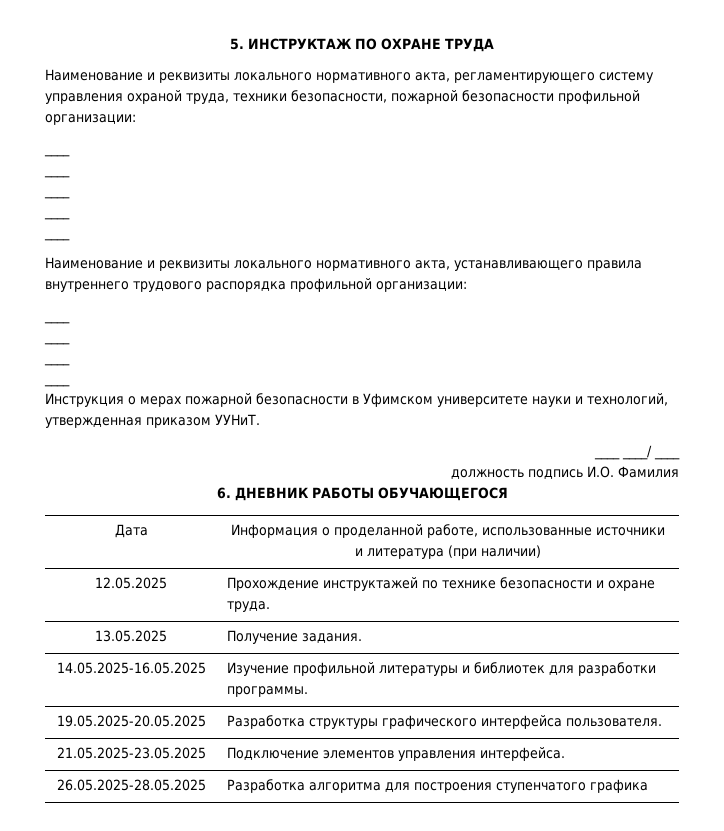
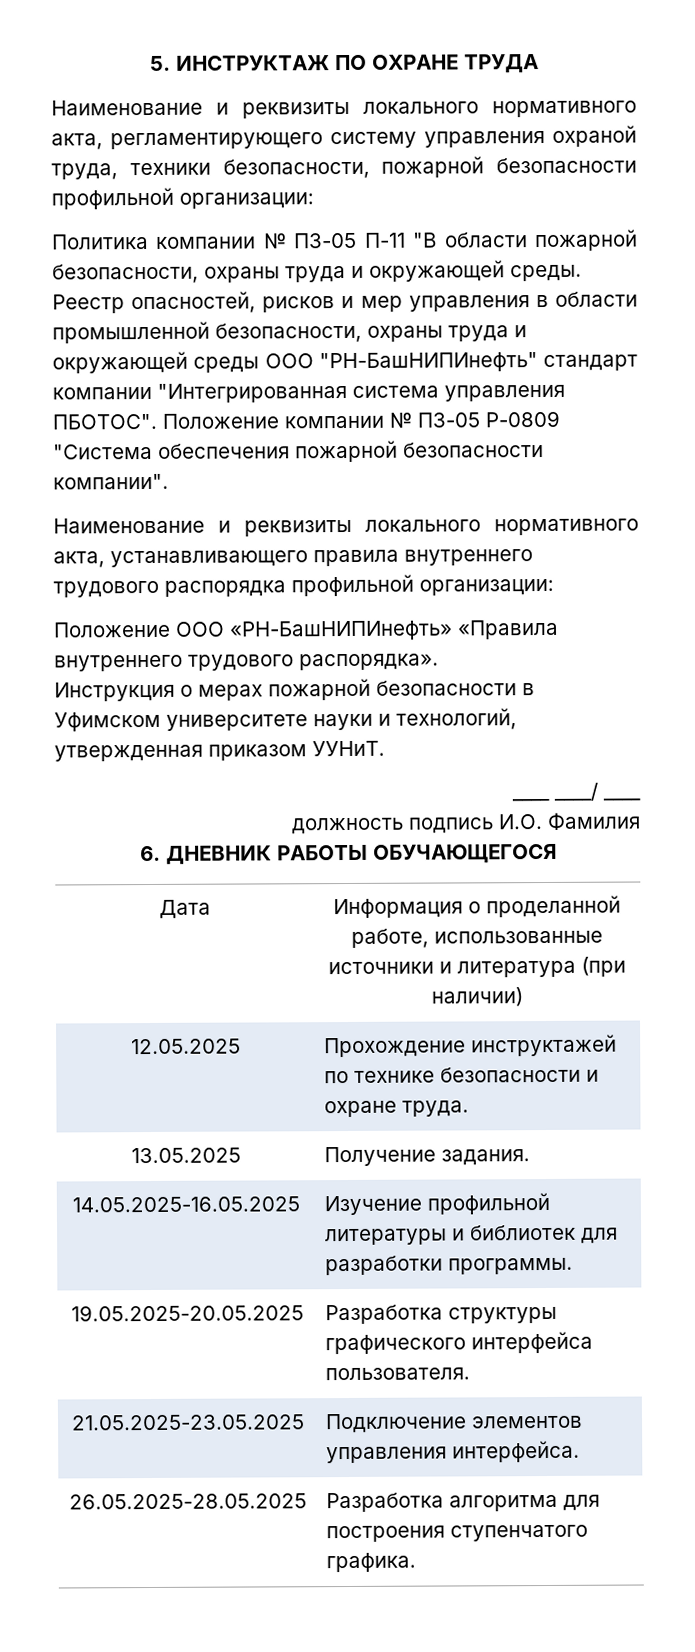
[44,153,70,157] [44,174,70,178] [44,195,70,199] [44,216,70,220] [44,237,70,241] ____ // ____ // ____ // ____ // ____ -> [52,229,638,252] [52,260,582,284] [52,291,639,314] [52,321,527,344] [52,351,638,374] [52,382,565,403] [52,410,560,430] [53,440,544,463] [53,473,169,490] Политика компании № ПЗ-05 П-11 "В области пожарной безопасности, охраны труда и окружающей среды. Реестр опасностей, рисков и мер управления в области промышленной безопасности, охраны труда и окружающей среды ООО "РН-БашНИПИнефть" стандарт компании "Интегрированная система управления ПБОТОС". Положение компании № ПЗ-05 Р-0809 "Система обеспечения пожарной безопасности компании".
[44,320,70,324] [44,341,70,345] [44,362,70,366] [44,383,70,387] ____ // ____ // ____ // ____ -> [53,619,559,641] [54,653,439,672] Положение ООО «РН-БашНИПИнефть» «Правила внутреннего трудового распорядка».
[589,779,648,793] графика -> [326,1552,417,1573] графика.

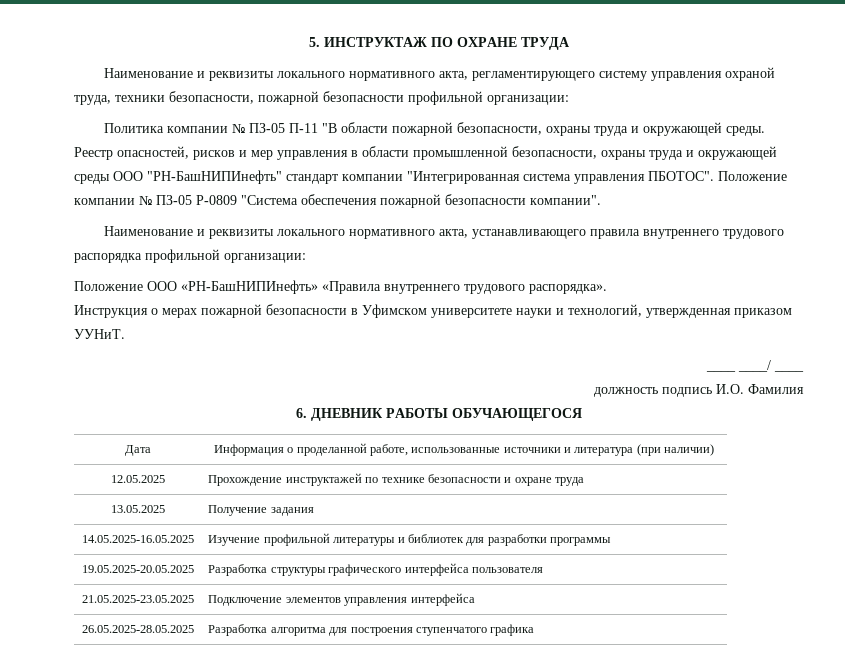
[402,1100,470,1117] труда. -> [555,477,585,486] труда
[441,1149,531,1166] задания. -> [270,507,314,516] задания
[448,1257,574,1275] программы. -> [550,537,612,546] программы
[325,1367,471,1381] пользователя. -> [471,567,543,573] пользователя
[452,1440,581,1463] интерфейса. -> [410,593,475,606] интерфейса
[326,1552,417,1573] графика. -> [490,624,535,636] графика

